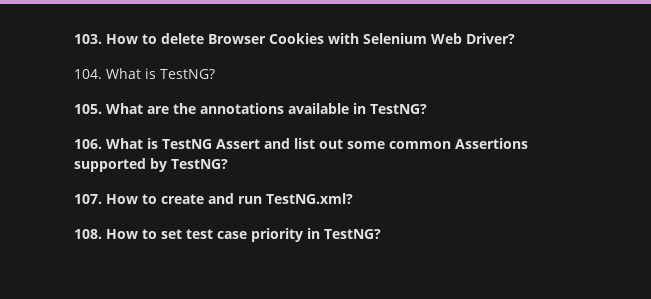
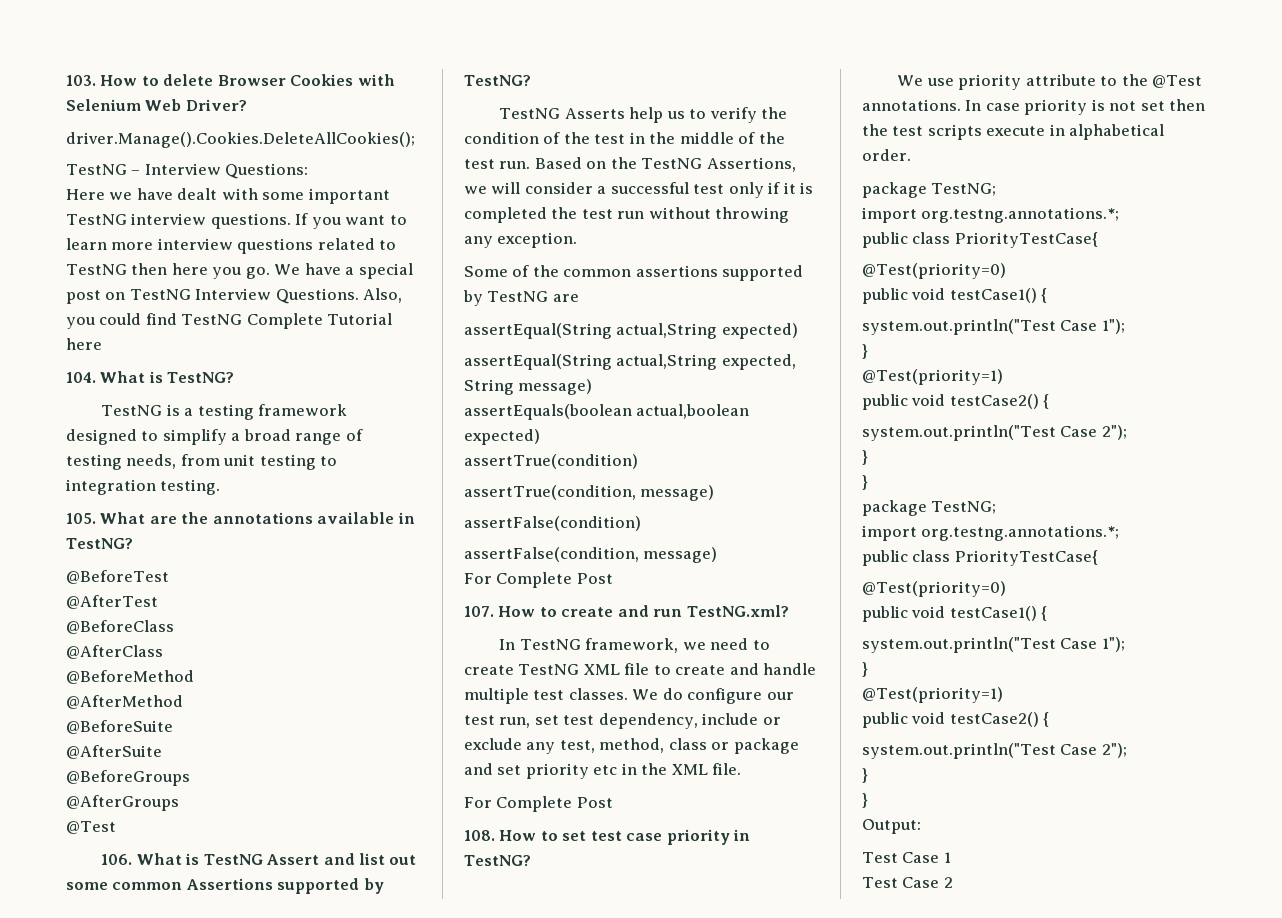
[74,68,215,79] 104. What is TestNG? -> [66,132,415,148] [66,163,309,179] [66,188,390,204] [66,213,407,229] [66,238,397,254] [66,263,413,279] [66,288,403,304] [66,313,393,329] [66,338,102,350] [66,371,235,383] [101,404,348,420] [66,429,363,445] [66,454,338,470] [66,479,221,495] driver.Manage().Cookies.DeleteAllCookies(); // TestNG – Interview Questions: // Here we have dealt with some important TestNG interview questions. If you want to learn more interview questions related to TestNG then here you go. We have a special post on TestNG Interview Questions. Also, you could find TestNG Complete Tutorial here // 104. What is TestNG? // TestNG is a testing framework designed to simplify a broad range of testing needs, from unit testing to integration testing.
(427, 109) none -> [66,570,169,584] [66,595,158,609] [66,620,174,634] [66,645,163,659] [66,670,194,684] [66,695,183,709] [66,720,173,734] [66,745,162,759] [66,770,190,786] [66,795,179,811] [66,821,116,834] // @BeforeTest // @AfterTest // @BeforeClass // @AfterClass // @BeforeMethod // @AfterMethod // @BeforeSuite // @AfterSuite // @BeforeGroups // @AfterGroups // @Test
(228, 164) none -> [499,107,788,123] [464,132,785,144] [464,157,796,172] [464,182,814,198] [464,207,790,223] [464,232,578,248] [464,265,804,281] [463,290,579,306] [464,323,798,339] [464,354,796,370] [464,379,593,395] [464,404,750,420] [464,429,540,445] [464,454,638,469] [464,485,715,501] [464,516,641,531] [464,547,718,563] [464,572,613,588] // TestNG Asserts help us to verify the condition of the test in the middle of the test run. Based on the TestNG Assertions, we will consider a successful test only if it is completed the test run without throwing any exception. // Some of the common assertions supported by TestNG are // assertEqual(String actual,String expected) // assertEqual(String actual,String expected, String message) // assertEquals(boolean actual,boolean expected) // assertTrue(condition) // assertTrue(condition, message) // assertFalse(condition) // assertFalse(condition, message) // For Complete Post
(353, 198) none -> [499,638,770,653] [464,663,817,675] [464,688,794,704] [464,713,781,729] [464,738,799,754] [464,763,742,779] [464,796,613,812] // In TestNG framework, we need to create TestNG XML file to create and handle multiple test classes. We do configure our test run, set test dependency, include or exclude any test, method, class or package and set priority etc in the XML file. // For Complete Post
(381, 234) none -> [897,74,1203,90] [862,99,1206,115] [862,124,1165,140] [862,149,911,161] [862,182,997,198] [862,207,1120,223] [862,232,1098,248] [862,263,1006,279] [862,288,1048,304] [862,319,1125,335] [862,344,868,359] [862,369,1003,385] [862,394,1050,410] [862,425,1127,441] [862,450,868,465] [862,475,868,490] [862,500,997,516] [862,525,1120,541] [862,550,1098,566] [862,581,1006,597] [862,606,1048,622] [862,637,1125,653] [862,662,868,677] [862,687,1003,703] [862,712,1050,728] [862,743,1127,759] [862,768,868,783] [862,793,868,808] [862,819,921,834] [862,852,951,863] [862,877,953,888] // We use priority attribute to the @Test annotations. In case priority is not set then the test scripts execute in alphabetical order. // package TestNG; // import org.testng.annotations.*; // public class PriorityTestCase{ // @Test(priority=0) // public void testCase1() { // system.out.println("Test Case 1"); // } // @Test(priority=1) // public void testCase2() { // system.out.println("Test Case 2"); // } // } // package TestNG; // import org.testng.annotations.*; // public class PriorityTestCase{ // @Test(priority=0) // public void testCase1() { // system.out.println("Test Case 1"); // } // @Test(priority=1) // public void testCase2() { // system.out.println("Test Case 2"); // } // } // Output: // Test Case 1 // Test Case 2

